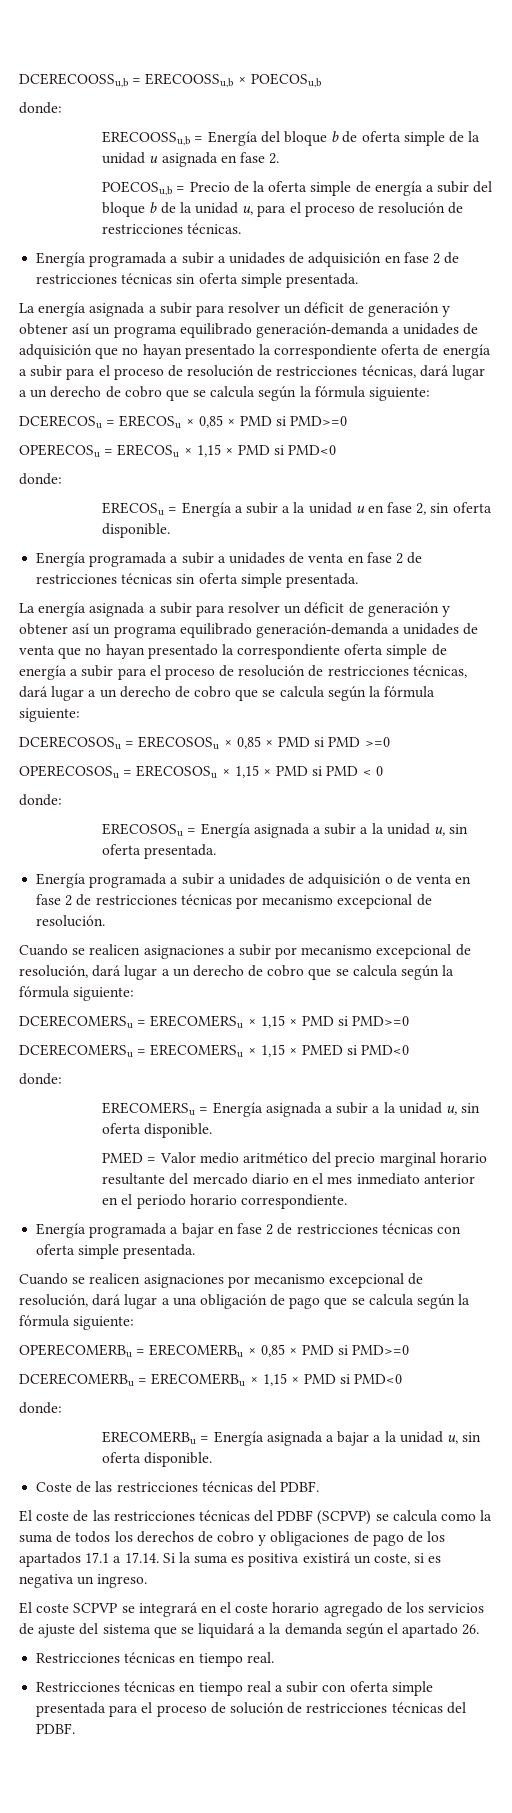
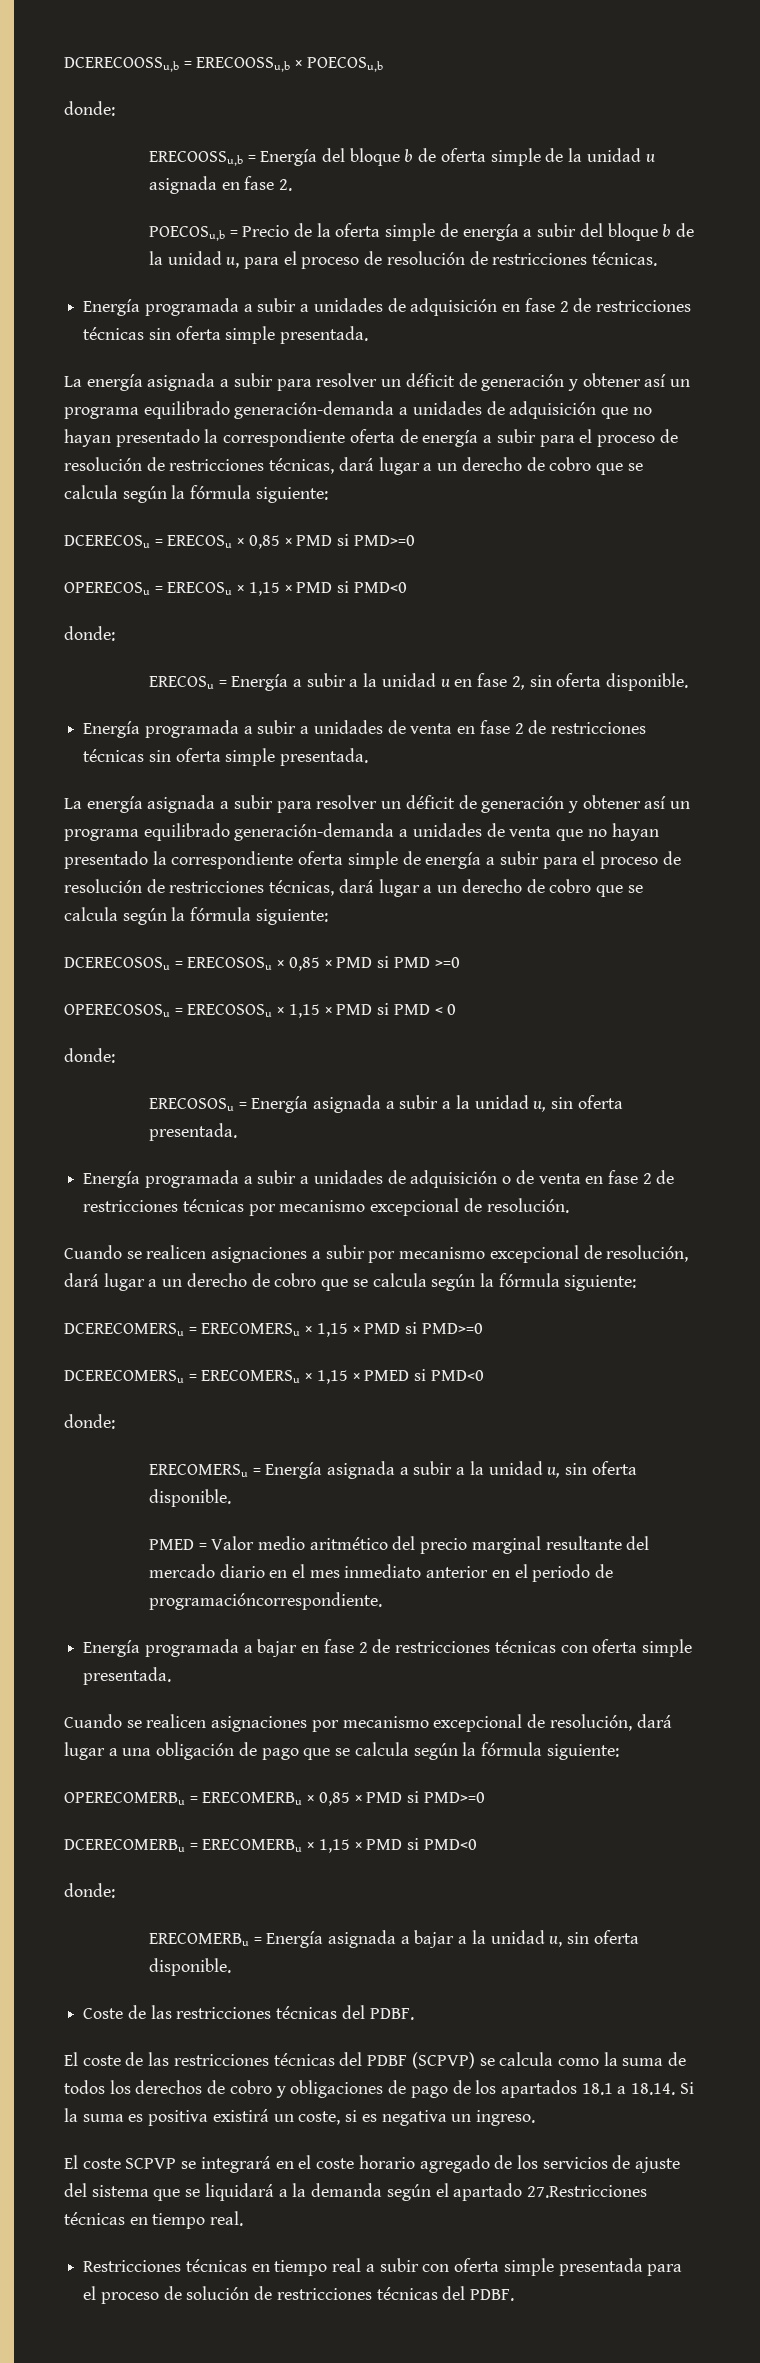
[439,1152,487,1163] horario -> (541, 1545) none
[189,1194,348,1209] horario correspondiente. -> [595,1564,614,1578] [148,1592,382,1610] de programacióncorrespondiente.
[85,1552,159,1563] 17.1 a 17.14. -> [581,2083,676,2095] 18.1 a 18.14.
[462,1624,480,1635] [36,1653,121,1663] 26. // Restricciones -> [526,2185,647,2198] 27.Restricciones

